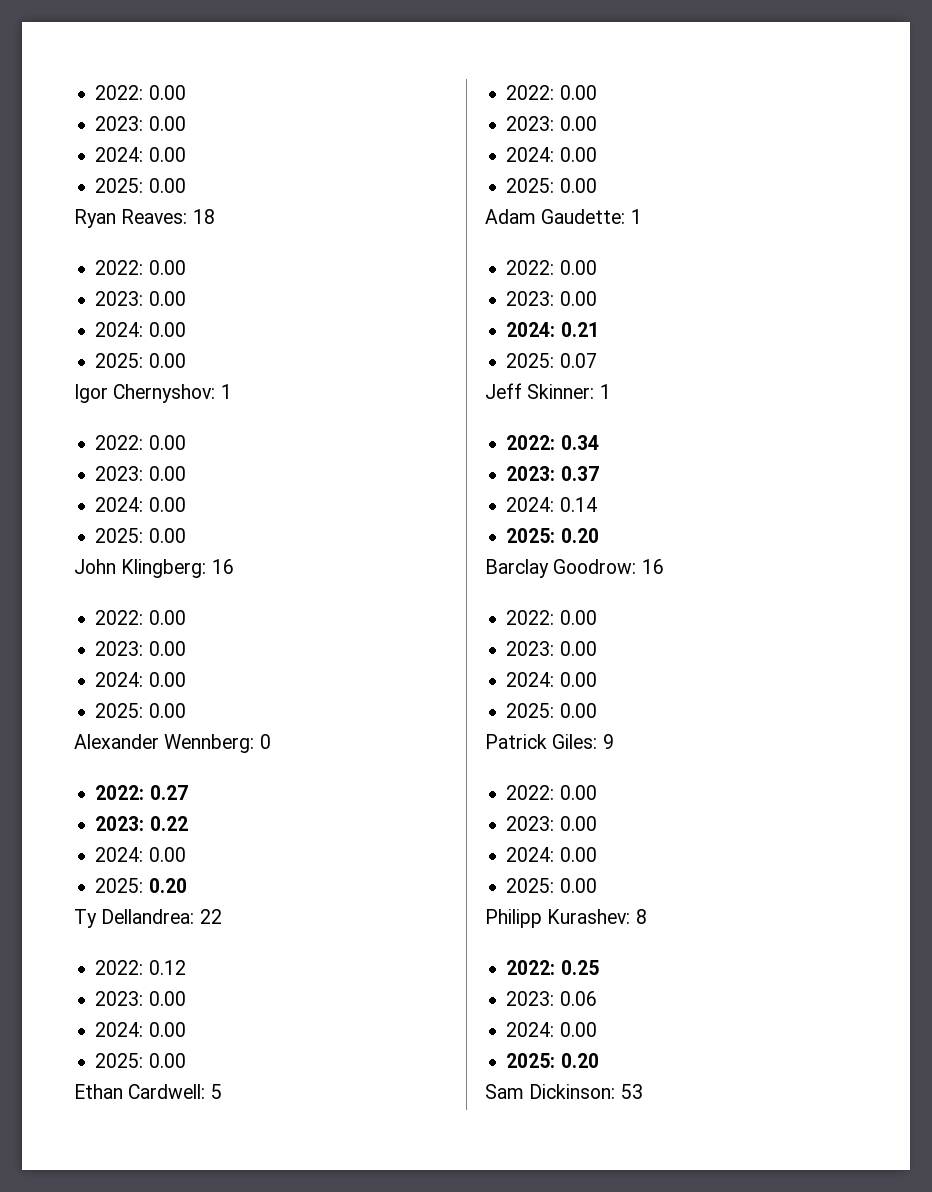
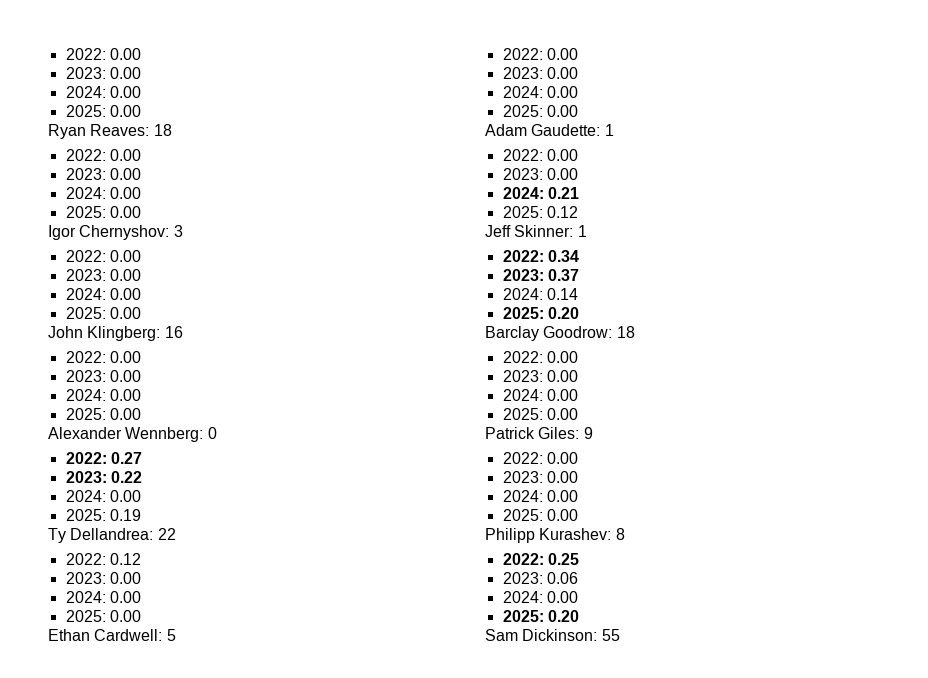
[220,384,232,399] 1 -> [173,225,183,237] 3
[148,878,187,893] 0.20 -> [109,509,141,521] 0.19
[559,353,597,368] 0.07 -> [546,206,578,218] 0.12
[641,559,664,574] 16 -> [616,326,635,338] 18
[620,1084,643,1099] 53 -> [601,629,620,641] 55

